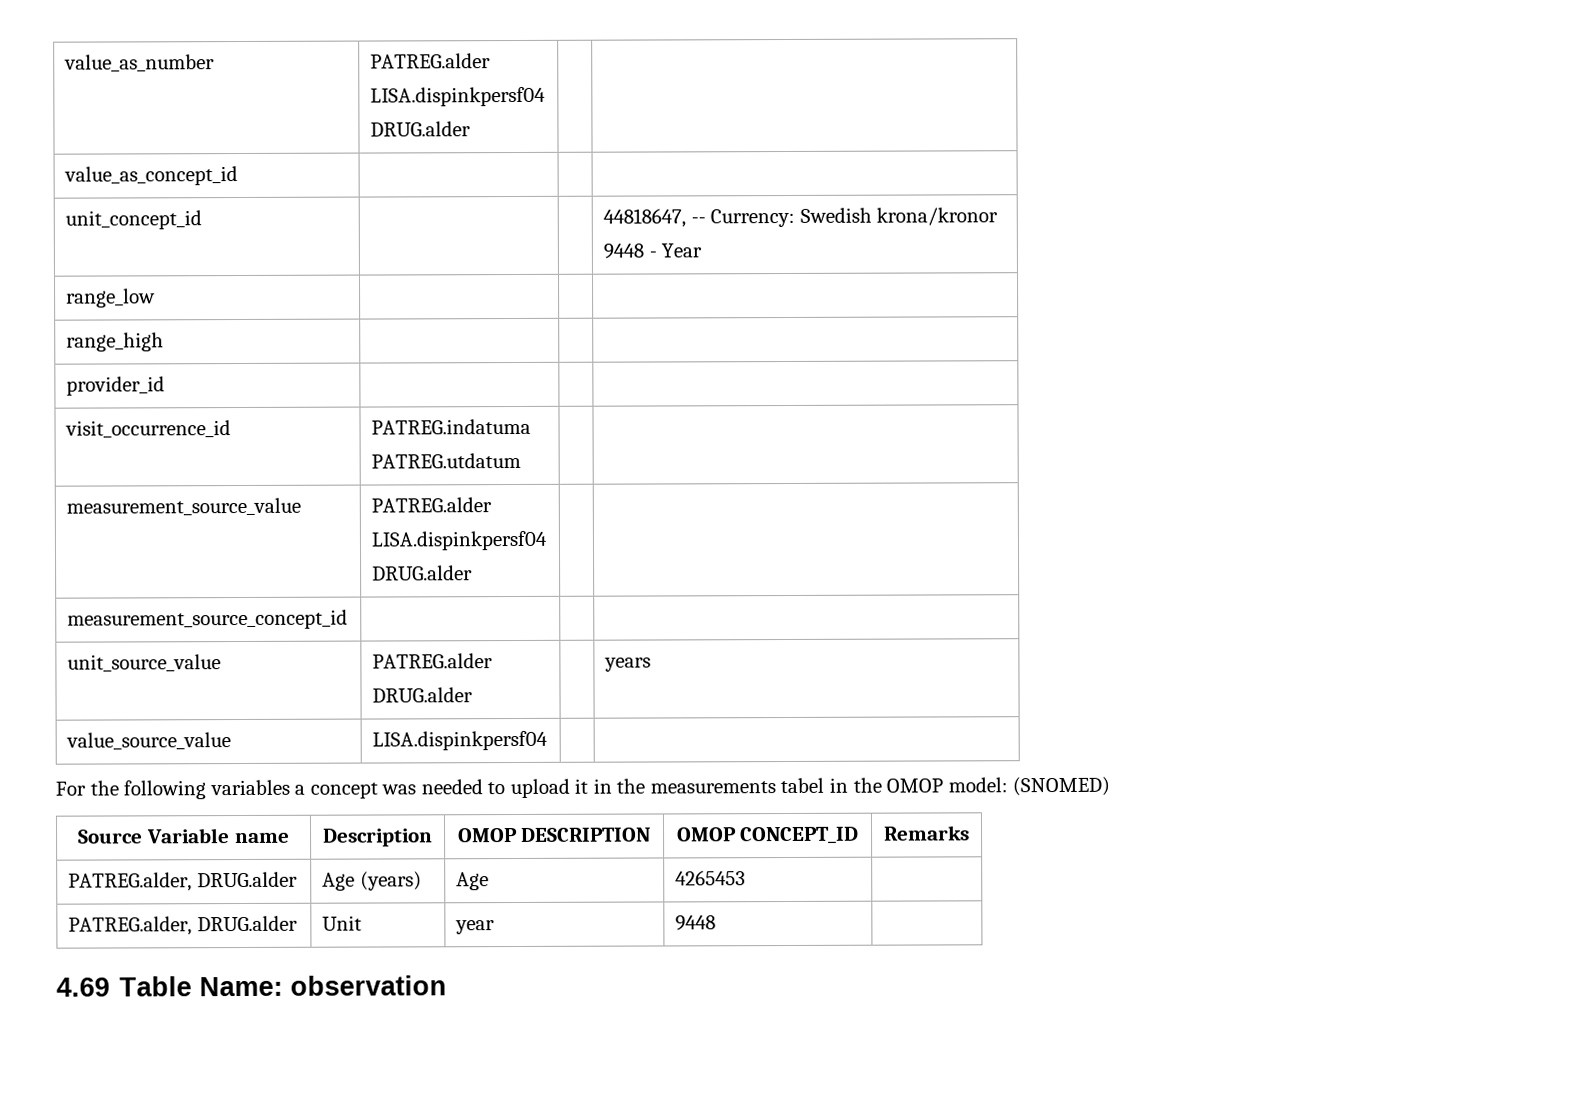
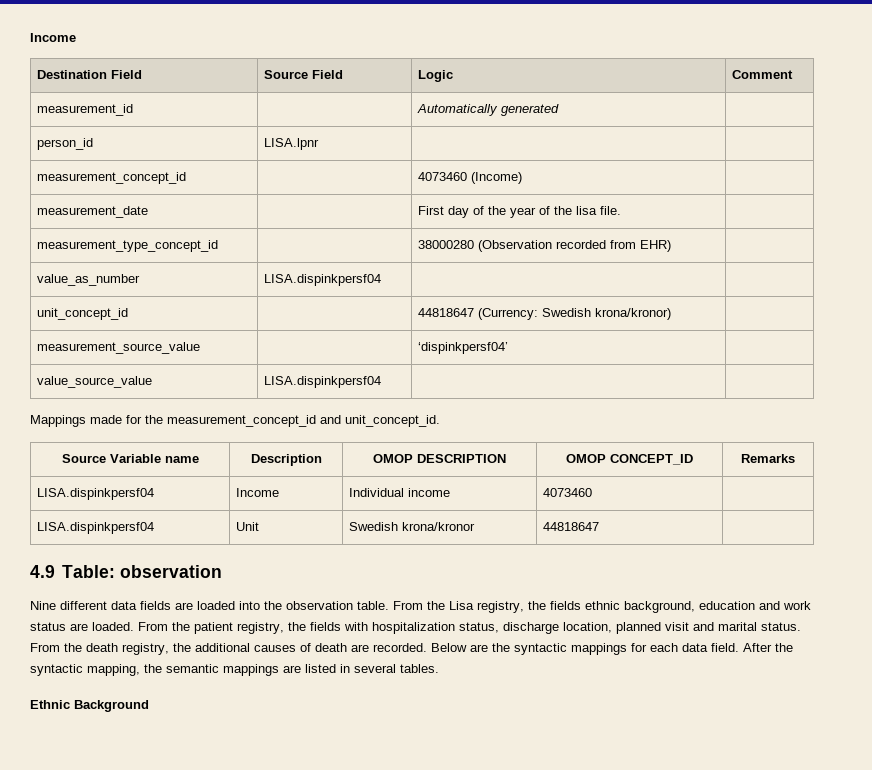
[64,54,216,72] [370,53,492,69] [370,86,547,107] [370,121,472,137] [64,166,239,186] [65,210,203,230] [603,207,999,228] [603,243,703,259] [66,288,157,308] [66,332,165,352] [66,376,166,396] [65,420,232,438] [371,418,532,435] [371,452,522,469] [66,497,302,516] [371,497,493,513] [371,530,548,551] [372,565,474,581] [67,609,349,630] [67,654,222,672] [372,653,494,669] [372,687,474,703] [604,657,652,672] [66,732,232,750] [372,730,549,751] [55,776,1111,800] value_as_number | PATREG.alder // LISA.dispinkpersf04 // DRUG.alder | | // value_as_concept_id | | | // unit_concept_id | | | 44818647, -- Currency: Swedish krona/kronor // 9448 - Year // range_low | | | // range_high | | | // provider_id | | | // visit_occurrence_id | PATREG.indatuma // PATREG.utdatum | | // measurement_source_value | PATREG.alder // LISA.dispinkpersf04 // DRUG.alder | | // measurement_source_concept_id | | | // unit_source_value | PATREG.alder // DRUG.alder | | years // value_source_value | LISA.dispinkpersf04 | | // For the following variables a concept was needed to upload it in the measurements tabel in the OMOP model: (SNOMED) -> [30,33,76,42] [37,70,143,79] [264,70,344,79] [418,70,454,82] [732,70,794,79] [37,104,134,116] [417,104,560,116] [37,138,94,150] [264,138,320,150] [37,172,187,184] [418,172,523,184] [37,206,149,218] [418,206,622,218] [37,240,219,252] [418,240,672,252] [37,274,141,286] [264,274,382,286] [37,308,129,320] [418,308,672,320] [37,342,201,354] [418,342,509,354] [37,376,153,388] [264,376,382,388] [30,415,440,427] Income // Destination Field | Source Field | Logic | Comment // measurement_id | | Automatically generated | // person_id | LISA.lpnr | | // measurement_concept_id | | 4073460 (Income) | // measurement_date | | First day of the year of the lisa file. | // measurement_type_concept_id | | 38000280 (Observation recorded from EHR) | // value_as_number | LISA.dispinkpersf04 | | // unit_concept_id | | 44818647 (Currency: Swedish krona/kronor) | // measurement_source_value | | ‘dispinkpersf04’ | // value_source_value | LISA.dispinkpersf04 | | // Mappings made for the measurement_concept_id and unit_concept_id.
[68,871,298,892] [322,871,422,891] [456,872,490,891] [675,870,747,886] [68,915,298,936] [322,915,363,931] [455,920,496,935] [675,915,717,931] [56,975,448,997] PATREG.alder, DRUG.alder | Age (years) | Age | 4265453 | // PATREG.alder, DRUG.alder | Unit | year | 9448 | // 4.69 Table Name: observation -> [37,488,155,500] [236,488,280,497] [349,488,451,497] [543,488,593,497] [37,522,155,534] [236,522,260,531] [349,522,476,531] [543,522,600,531] [30,565,222,578] [30,601,811,613] [30,622,801,634] [30,643,793,655] [30,664,439,676] [30,700,149,712] LISA.dispinkpersf04 | Income | Individual income | 4073460 | // LISA.dispinkpersf04 | Unit | Swedish krona/kronor | 44818647 | // 4.9 Table: observation // Nine different data fields are loaded into the observation table. From the Lisa registry, the fields ethnic background, education and work status are loaded. From the patient registry, the fields with hospitalization status, discharge location, planned visit and marital status. From the death registry, the additional causes of death are recorded. Below are the syntactic mappings for each data field. After the syntactic mapping, the semantic mappings are listed in several tables. // Ethnic Background

